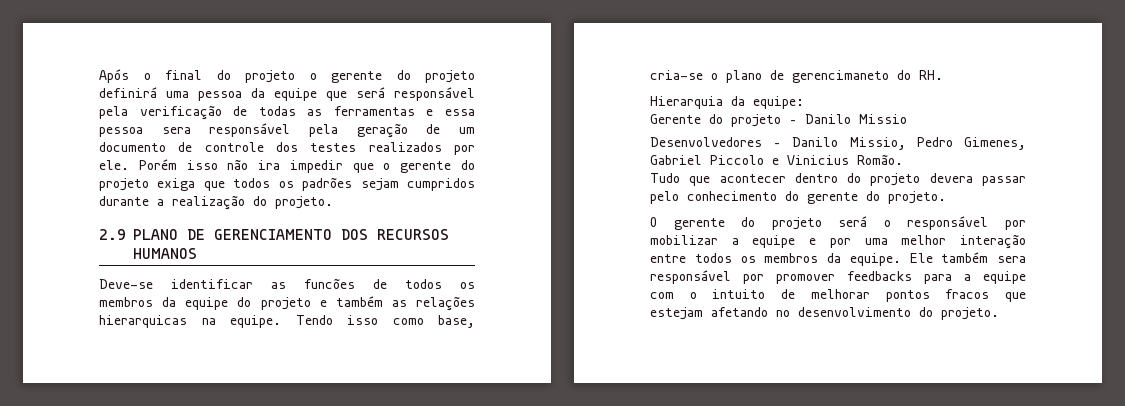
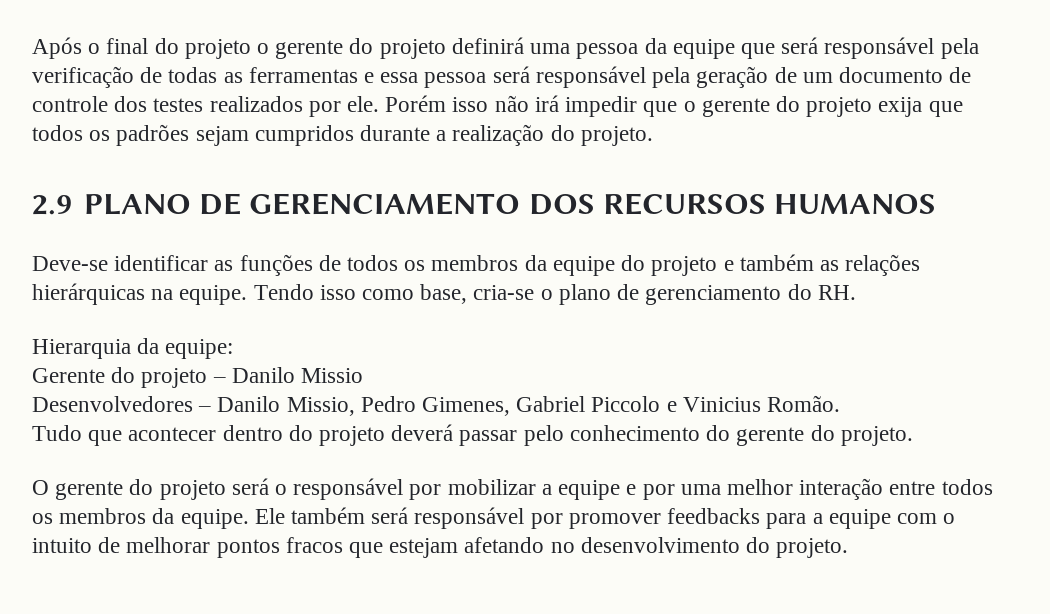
[161,127,191,134] sera -> [492,66,530,83] será
[258,160,281,170] ira -> [534,95,559,112] irá
[157,178,196,191] exiga -> [878,97,923,117] exija
[304,278,355,289] funcões -> [239,254,313,276] funções
[99,315,187,328] hierarquicas -> [32,283,145,305] hierárquicas
[792,70,889,83] gerencimaneto -> [645,285,782,305] gerenciamento
[929,173,973,183] devera -> [391,424,454,441] deverá
[997,256,1026,263] sera -> [371,507,409,524] será

